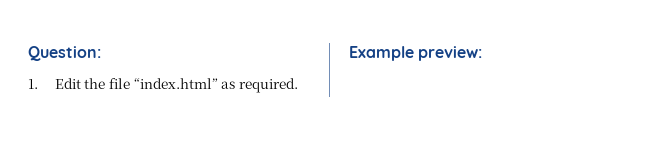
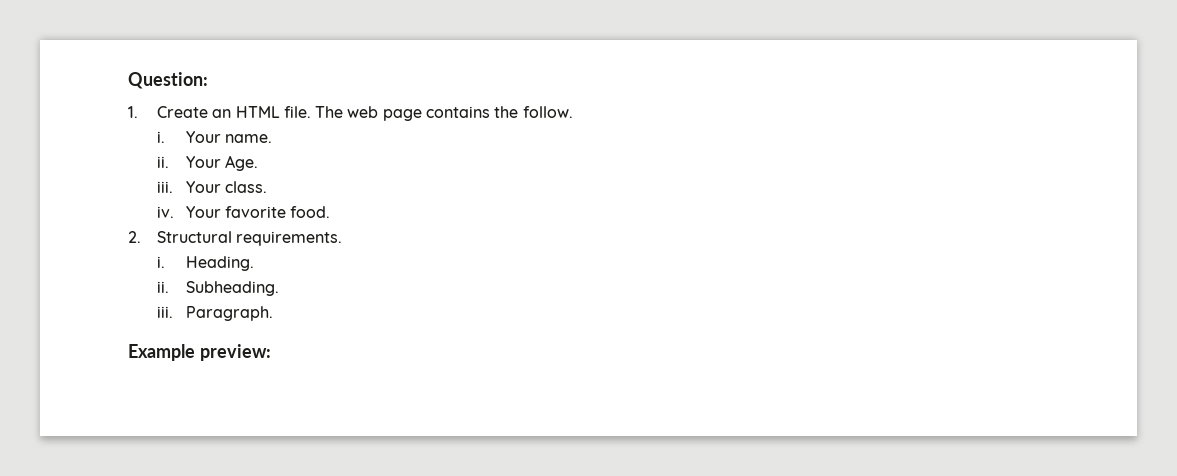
[54,78,298,93] Edit the file “index.html” as required. -> [156,106,573,121] [156,131,273,143] [156,155,259,171] [156,181,268,193] [156,206,331,218] [128,231,343,246] [156,256,254,271] [156,281,279,296] [156,306,273,321] Create an HTML file. The web page contains the follow. // i. Your name. // ii. Your Age. // iii. Your class. // iv. Your favorite food. // 2. Structural requirements. // i. Heading. // ii. Subheading. // iii. Paragraph.

